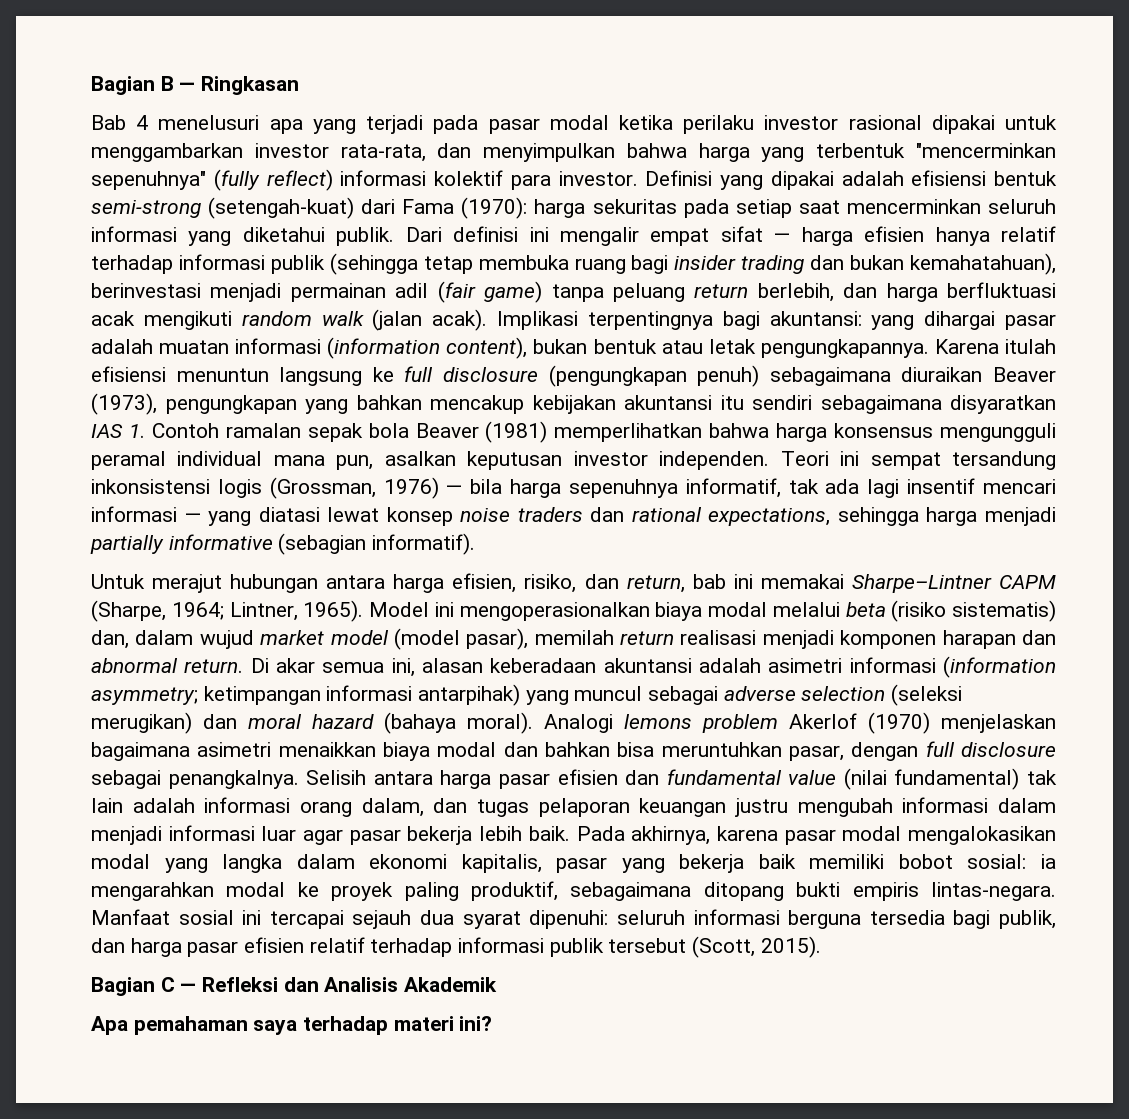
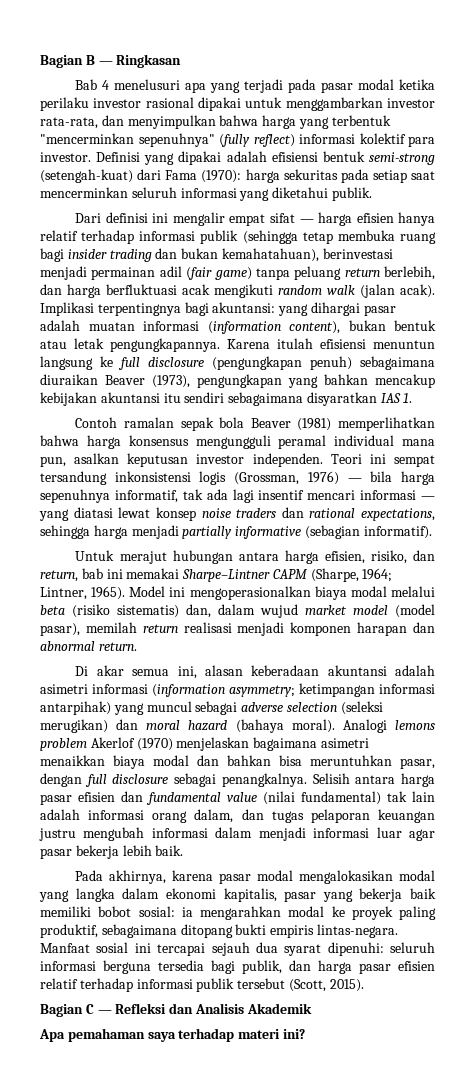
(395, 236) none -> (372, 194) //
(145, 431) none -> (413, 398) //
(244, 666) none -> (137, 646) //
(570, 833) none -> (184, 850) //

